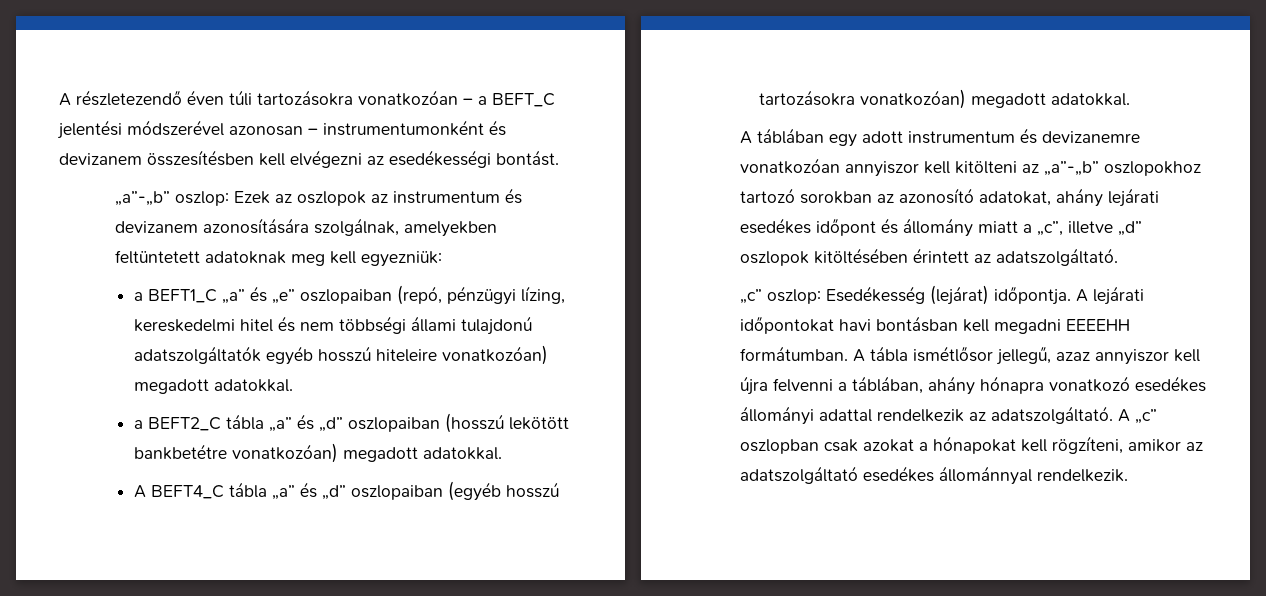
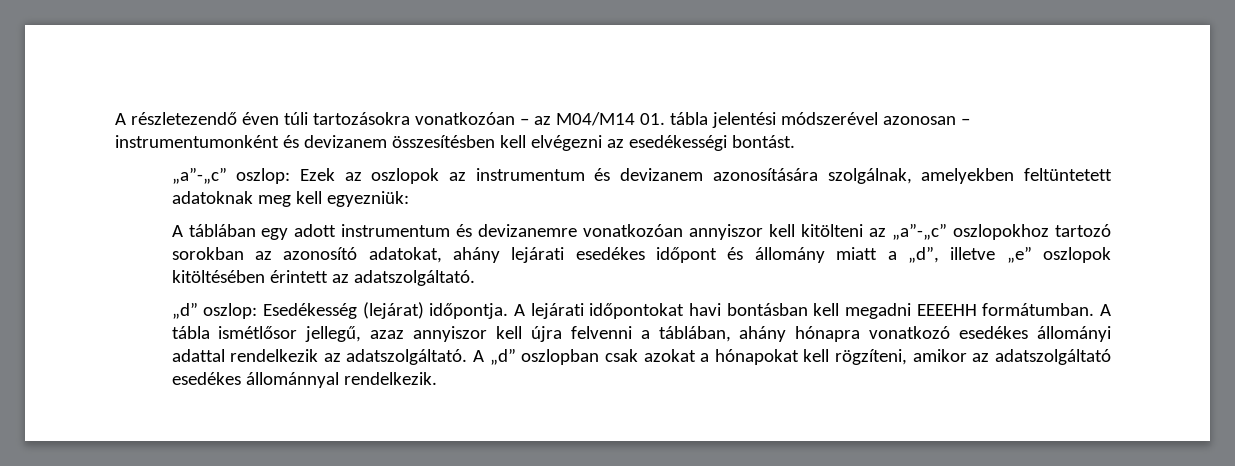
[478,93,555,107] a BEFT_C -> [533,112,708,126] az M04/M14 01. tábla
[114,191,170,206] „a”-„b” -> [171,167,227,184] „a”-„c”
[133,285,565,305] [133,316,532,335] [133,345,548,365] [133,379,293,394] [133,413,569,433] [133,443,502,463] [133,481,559,501] [758,89,1130,109] // a BEFT1_C „a” és „e” oszlopaiban (repó, pénzügyi lízing, kereskedelmi hitel és nem többségi állami tulajdonú adatszolgáltatók egyéb hosszú hiteleire vonatkozóan) megadott adatokkal. // a BEFT2_C tábla „a” és „d” oszlopaiban (hosszú lekötött bankbetétre vonatkozóan) megadott adatokkal. // A BEFT4_C tábla „a” és „d” oszlopaiban (egyéb hosszú tartozásokra vonatkozóan) megadott adatokkal. -> (409, 199) none
[1043,161,1099,176] „a”-„b” -> [892,223,948,240] „a”-„c”
[1036,221,1142,236] „c”, illetve „d” -> [907,246,1032,263] „d”, illetve „e”
[739,289,762,304] „c” -> [171,302,198,319] „d”
[1134,409,1157,424] „c” -> [489,348,516,365] „d”

